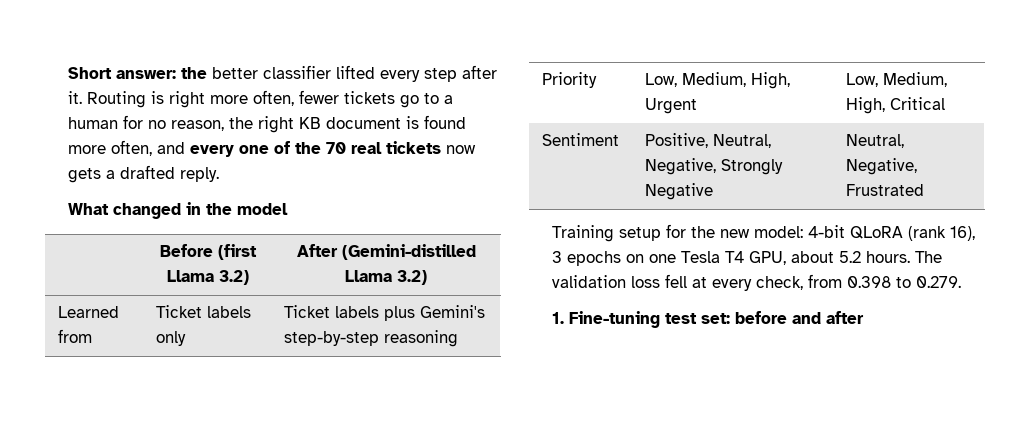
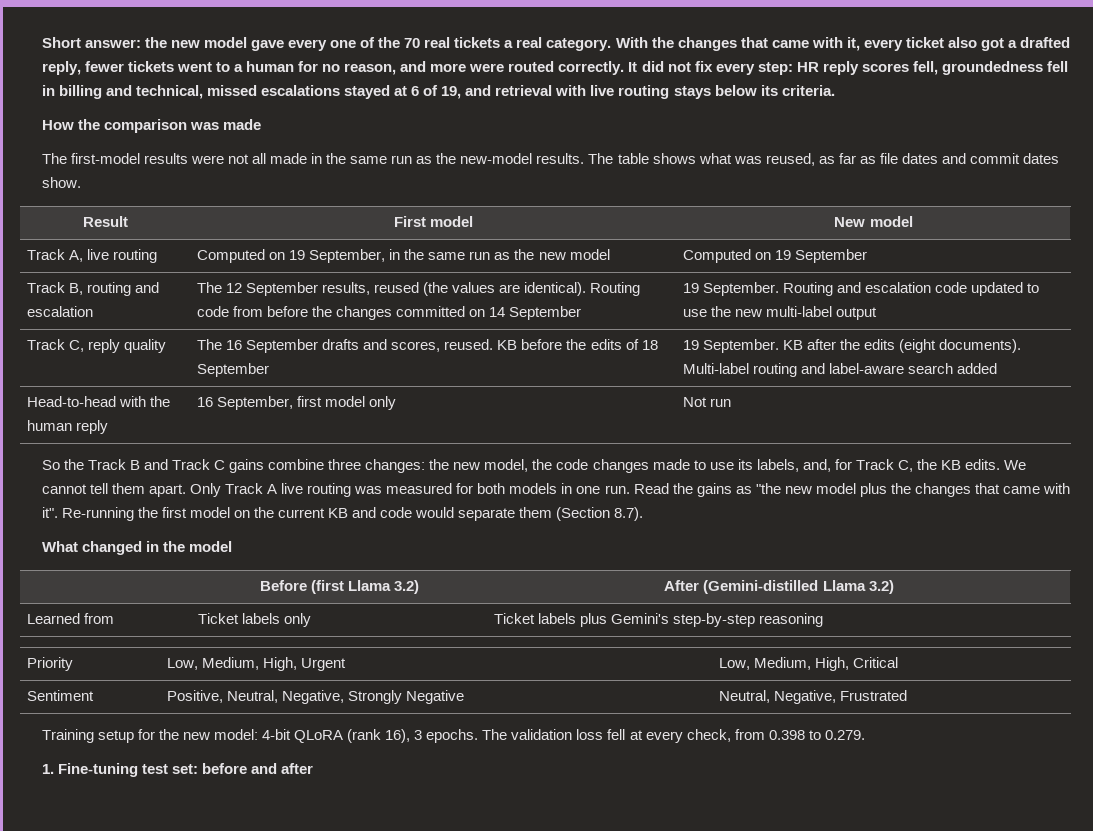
[211,65,497,82] [67,90,453,108] [67,115,466,133] [67,140,185,156] better classifier lifted every step after it. Routing is right more often, fewer tickets go to a human for no reason, the right KB document is found more often, and -> [170,37,284,51] new model gave
[445,145,476,154] [67,165,219,183] now gets a drafted reply. -> [504,37,1071,51] [41,61,1069,75] [41,85,835,99] [41,119,261,133] [41,153,1060,166] [41,177,81,188] [83,216,128,227] [393,216,474,227] [834,216,913,227] [27,249,158,263] [197,249,610,263] [683,249,868,263] [27,282,160,296] [27,306,94,317] [197,282,641,296] [197,306,582,320] [683,282,1040,296] [683,306,878,320] [27,339,167,353] [197,339,658,353] [197,363,270,377] [683,339,1022,353] [683,363,998,377] [27,396,171,407] [27,420,109,434] [197,396,397,410] [683,397,732,407] [41,459,1027,473] [41,483,1071,497] [41,507,644,521] a real category. With the changes that came with it, every ticket also got a drafted reply, fewer tickets went to a human for no reason, and more were routed correctly. It did not fix every step: HR reply scores fell, groundedness fell in billing and technical, missed escalations stayed at 6 of 19, and retrieval with live routing stays below its criteria. // How the comparison was made // The first-model results were not all made in the same run as the new-model results. The table shows what was reused, as far as file dates and commit dates show. // Result | First model | New model // Track A, live routing | Computed on 19 September, in the same run as the new model | Computed on 19 September // Track B, routing and escalation | The 12 September results, reused (the values are identical). Routing code from before the changes committed on 14 September | 19 September. Routing and escalation code updated to use the new multi-label output // Track C, reply quality | The 16 September drafts and scores, reused. KB before the edits of 18 September | 19 September. KB after the edits (eight documents). Multi-label routing and label-aware search added // Head-to-head with the human reply | 16 September, first model only | Not run // So the Track B and Track C gains combine three changes: the new model, the code changes made to use its labels, and, for Track C, the KB edits. We cannot tell them apart. Only Track A live routing was measured for both models in one run. Read the gains as "the new model plus the changes that came with it". Re-running the first model on the current KB and code would separate them (Section 8.7).
[566,251,910,266] epochs on one Tesla T4 GPU, about 5.2 hours. -> [426,729,479,743] epochs.

